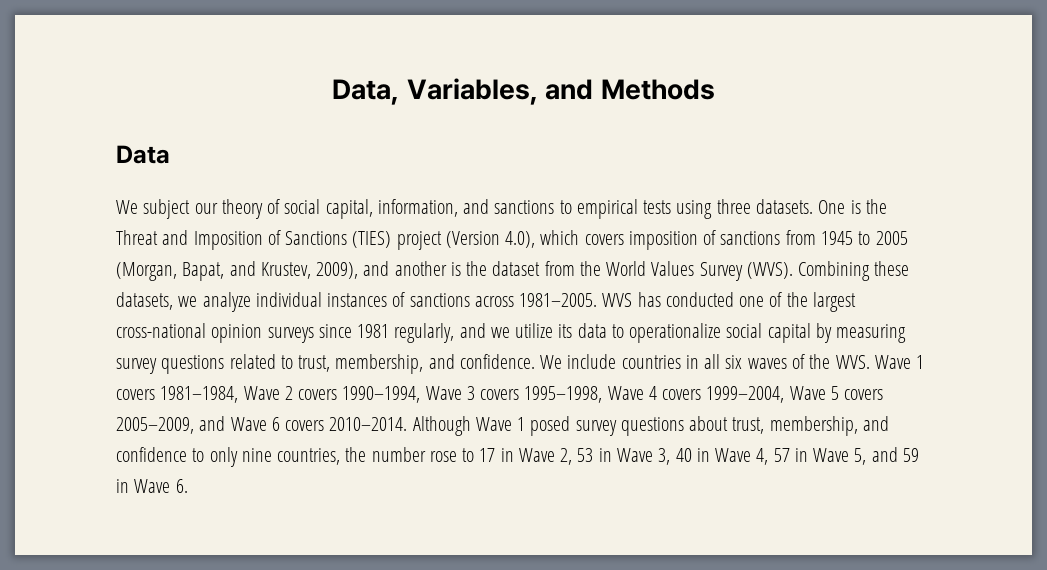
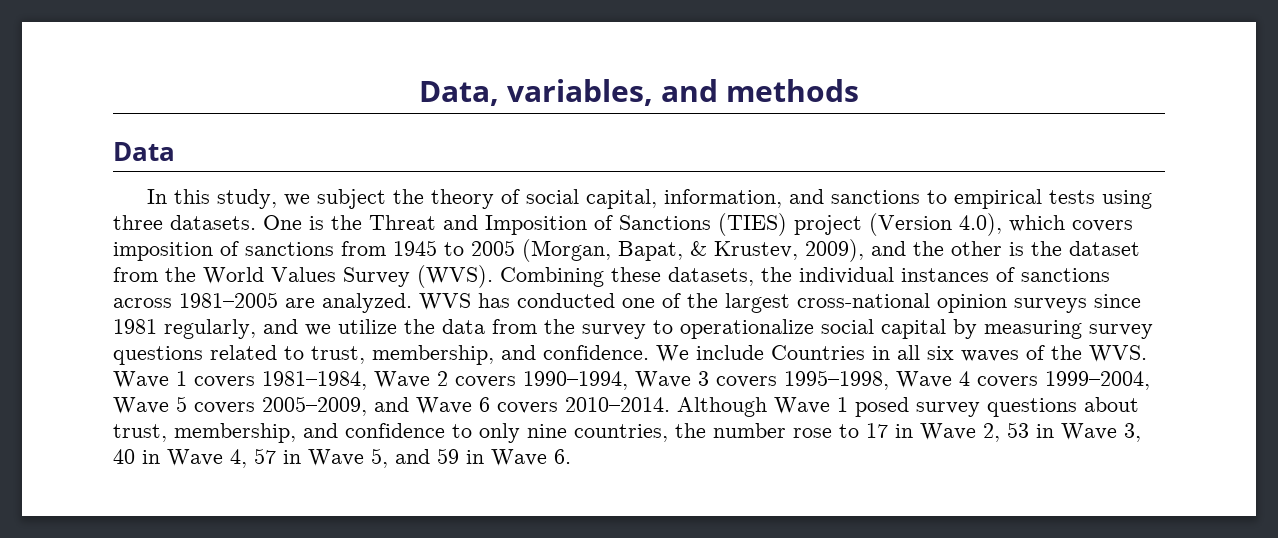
[406,78,715,105] [116,145,170,164] [116,199,218,219] Variables, and Methods // Data // We subject our -> [507,79,859,106] [113,142,175,161] [147,189,425,209] variables, and methods // Data // In this study, we subject the
[229,261,256,276] and -> [690,241,707,256] &
[394,261,447,276] another -> [913,241,1002,256] the other
[178,292,251,312] we analyze -> [761,267,792,282] the
[519,293,598,307] 1981–2005. -> [179,292,412,313] 1981–2005 are analyzed.
[558,323,607,338] its data -> [404,319,646,339] the data from the survey
[621,355,681,369] countries -> [771,345,865,360] Countries

